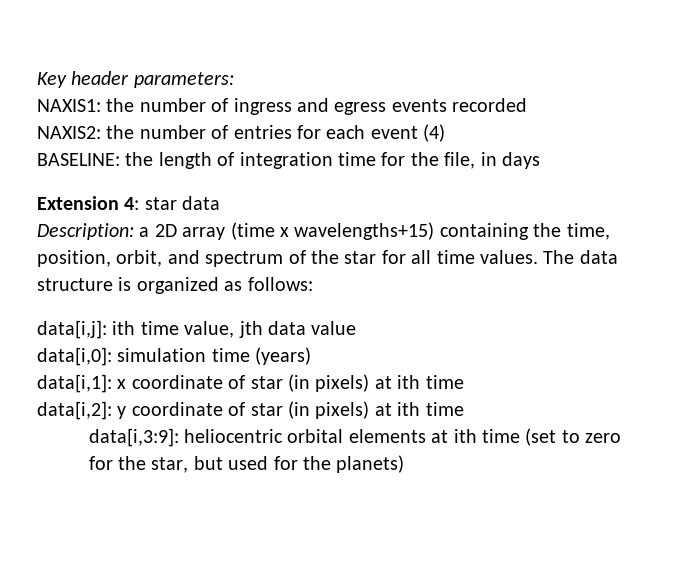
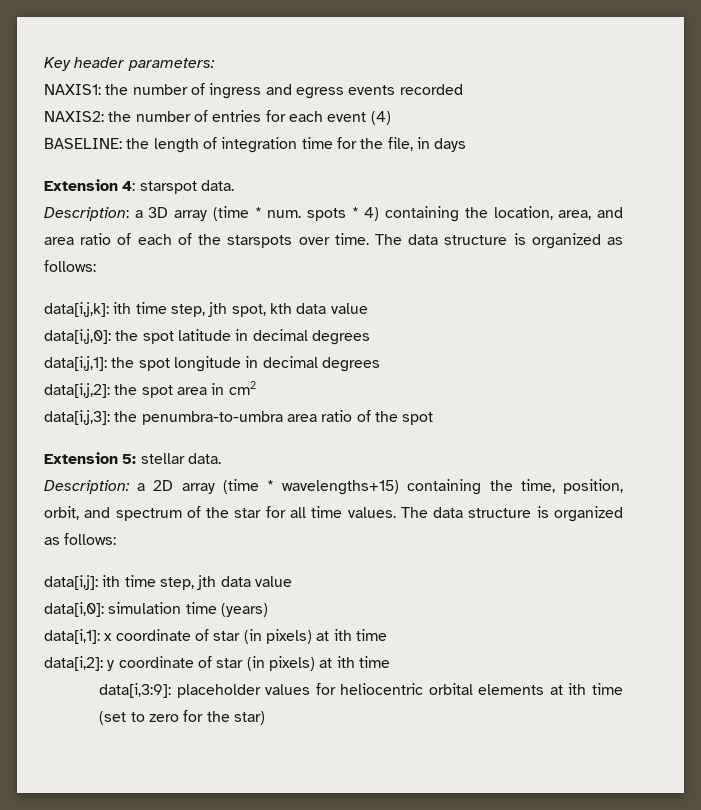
[144,196,221,210] star data -> [139,180,234,194] [44,206,623,222] [44,233,623,249] [44,260,96,272] [44,302,368,317] [44,329,370,345] [44,356,380,372] [44,381,256,398] [44,410,434,425] [44,452,221,464] starspot data. // Description: a 3D array (time * num. spots * 4) containing the location, area, and area ratio of each of the starspots over time. The data structure is organized as follows: // data[i,j,k]: ith time step, jth spot, kth data value // data[i,j,0]: the spot latitude in decimal degrees // data[i,j,1]: the spot longitude in decimal degrees // data[i,j,2]: the spot area in cm2 // data[i,j,3]: the penumbra-to-umbra area ratio of the spot // Extension 5: stellar data.
[280,227,289,237] x -> [267,480,275,491] *
[184,321,235,338] value, -> [159,577,194,590] step,
(179, 437) none -> [176,683,336,698] placeholder values for
[151,455,405,473] star, but used for the planets) -> [233,711,265,725] star)

